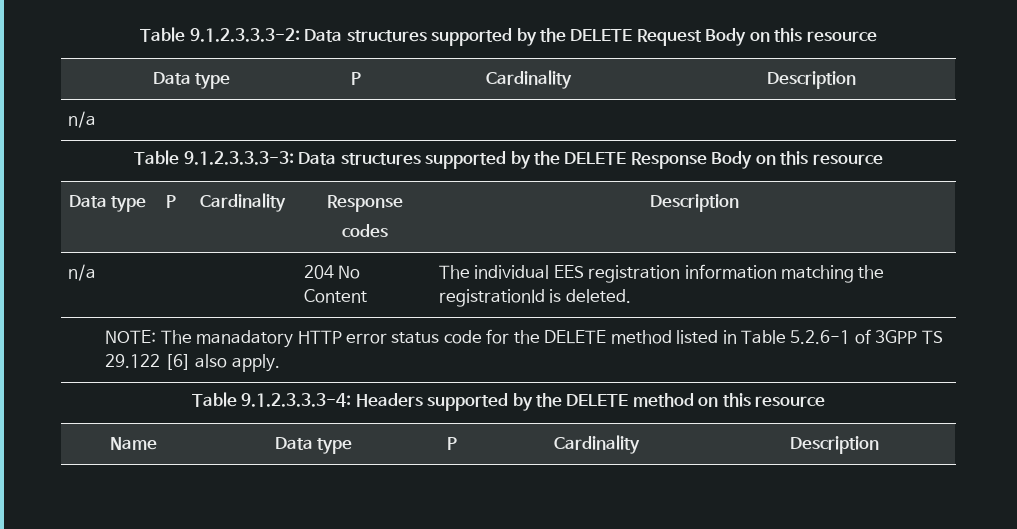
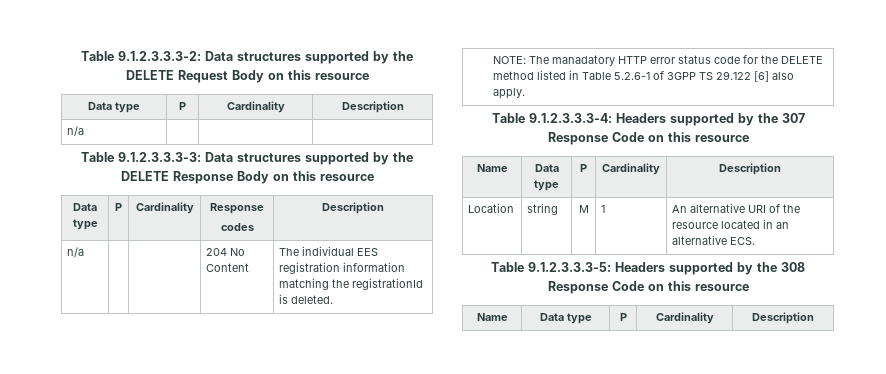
[566,393,826,407] [109,437,157,450] [274,437,353,454] [446,437,457,450] [554,435,640,454] [789,436,879,454] DELETE method on this resource // Name | Data type | P | Cardinality | Description -> [781,113,805,123] [547,132,749,145] [476,164,508,172] [534,164,559,172] [534,180,559,191] [580,164,587,172] [602,163,660,175] [719,163,781,175] [468,203,515,213] [527,203,559,215] [578,205,589,213] [601,205,606,213] [672,203,801,213] [672,219,790,229] [672,235,756,245] [491,262,805,275] [547,281,749,294] [476,313,508,321] [539,313,592,324] [619,313,627,321] [655,312,714,324] [752,312,814,324] 307 Response Code on this resource // Name | Data type | P | Cardinality | Description // Location | string | M | 1 | An alternative URI of the resource located in an alternative ECS. // Table 9.1.2.3.3.3-5: Headers supported by the 308 Response Code on this resource // Name | Data type | P | Cardinality | Description

